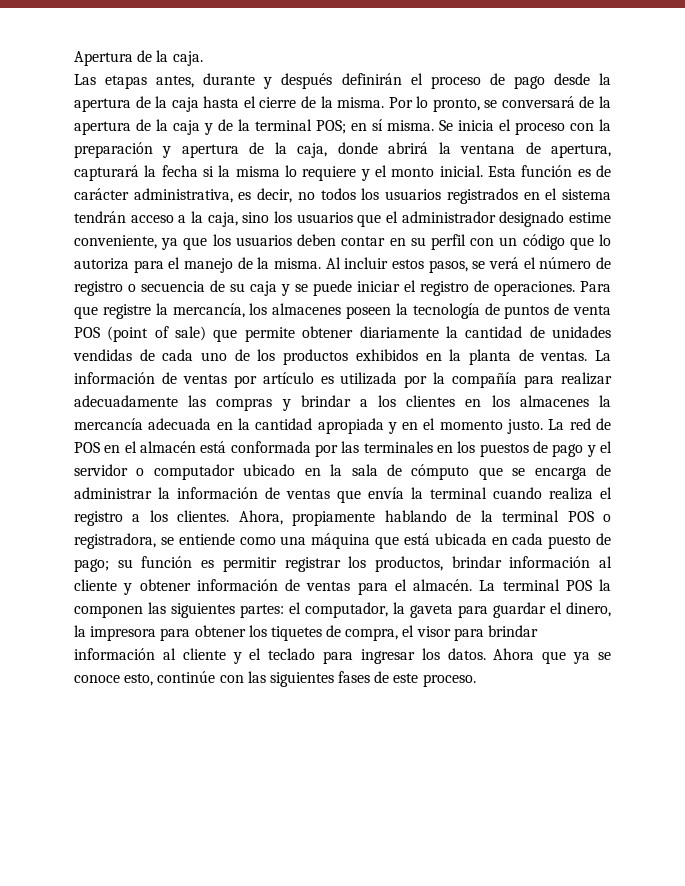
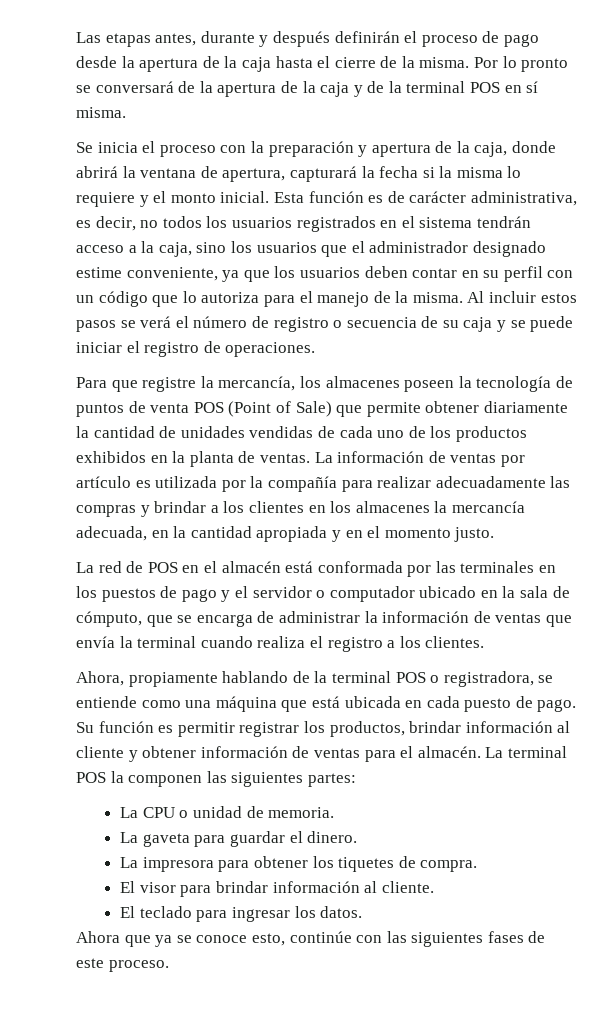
[74,50,203,66] Apertura de la caja. // -> (76, 37) none
[432,98,480,112] pronto, -> [521,58,569,72] pronto
[316,120,346,134] POS; -> [470,82,501,93] POS
(434, 125) none -> (126, 112) //
[428,260,468,273] pasos, -> [76,320,116,332] pasos
(575, 288) none -> (316, 349) //
[107,326,207,342] (point of sale) -> [228,401,332,417] (Point of Sale)
[148,418,212,430] adecuada -> [76,526,147,541] adecuada,
(544, 426) none -> (495, 534) //
[411,464,470,480] cómputo -> [76,611,142,627] cómputo,
(230, 516) none -> (485, 642) //
[74,559,133,572] pago; su -> [537,699,577,712] [76,722,94,733] pago. Su
[289,602,405,618] el computador, la -> [120,806,335,818] [120,832,139,843] // La CPU o unidad de memoria. // La
[566,602,611,617] [74,625,86,637] dinero, la -> [307,831,358,843] [120,857,139,868] dinero. // La
[345,625,415,641] compra, el -> [420,860,478,872] [120,881,136,893] compra. // El
[182,648,262,664] cliente y el -> [381,881,434,893] [120,906,136,918] cliente. // El
(486, 654) none -> (363, 912) //

